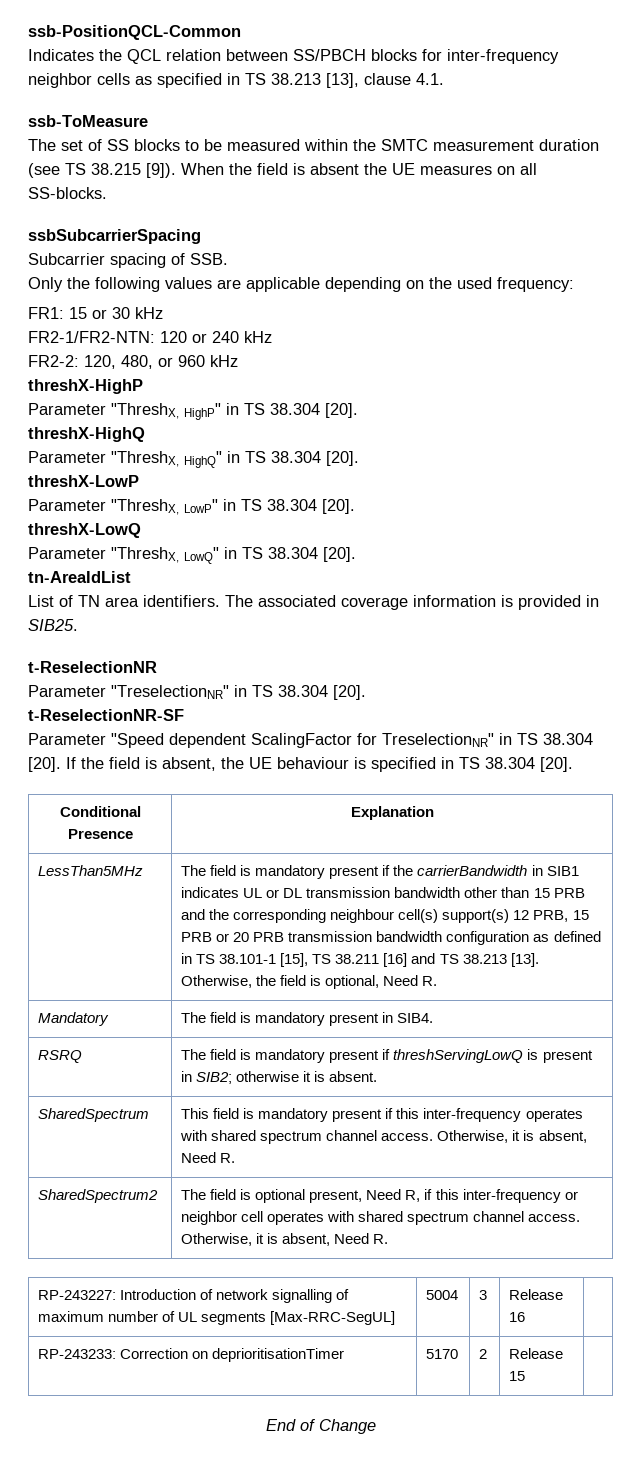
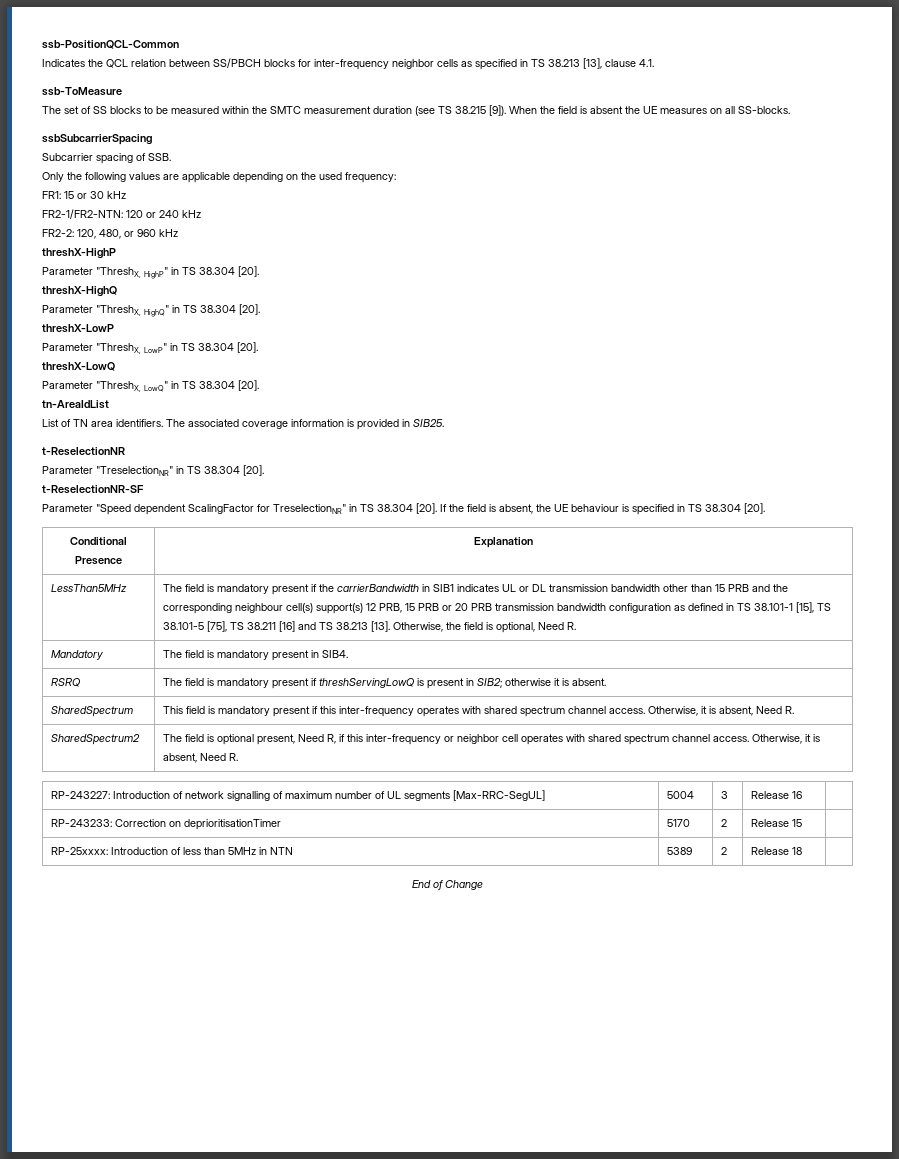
(332, 959) none -> [162,621,244,632] 38.101-5 [75], TS
(526, 1376) none -> [50,847,293,855] [666,847,692,855] [720,847,727,855] [750,847,802,855] // RP-25xxxx: Introduction of less than 5MHz in NTN | 5389 | 2 | Release 18 |

